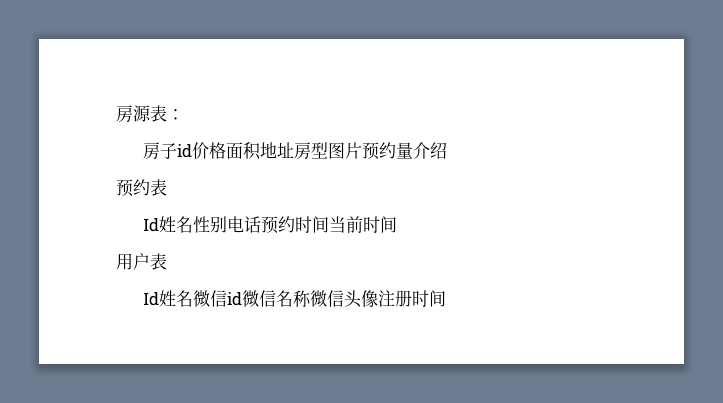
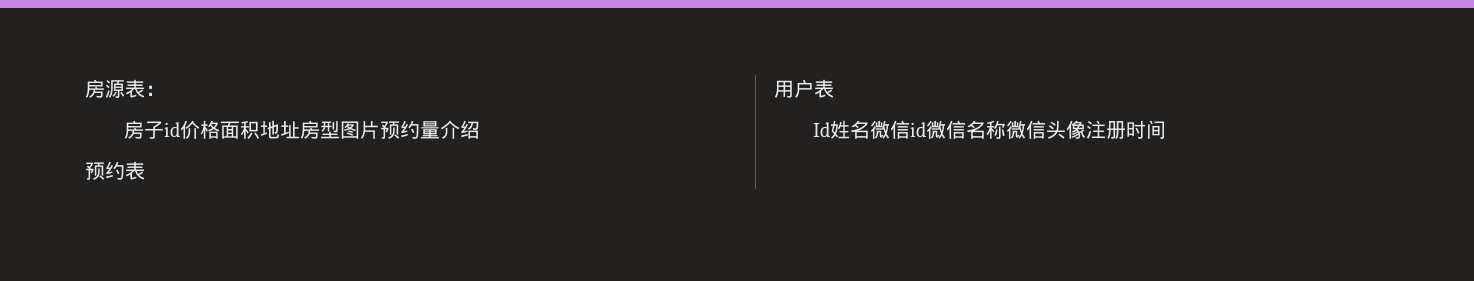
[143,216,398,234] // Id姓名性别电话预约时间当前时间 -> (145, 170) none

